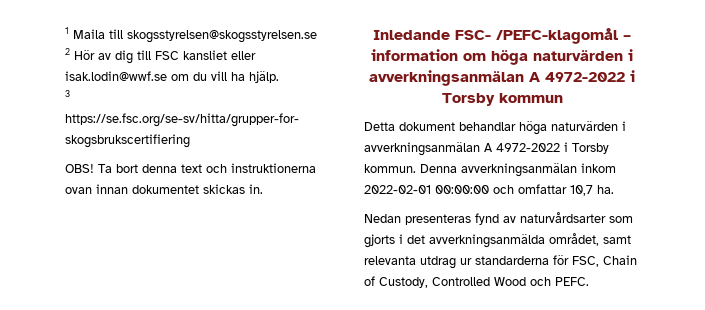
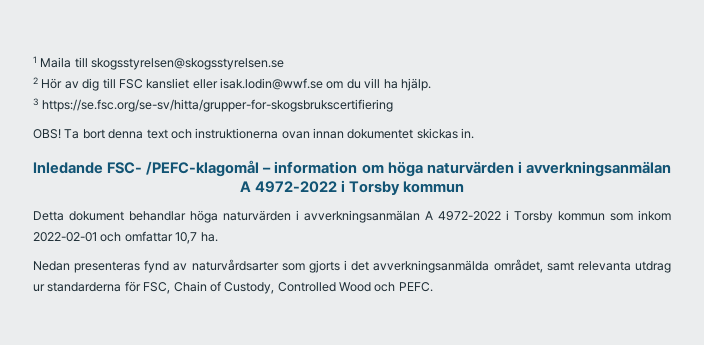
[364,163,577,177] kommun. Denna avverkningsanmälan -> [558,211,633,221] kommun som
[435,185,489,194] 00:00:00 -> (97, 237) none

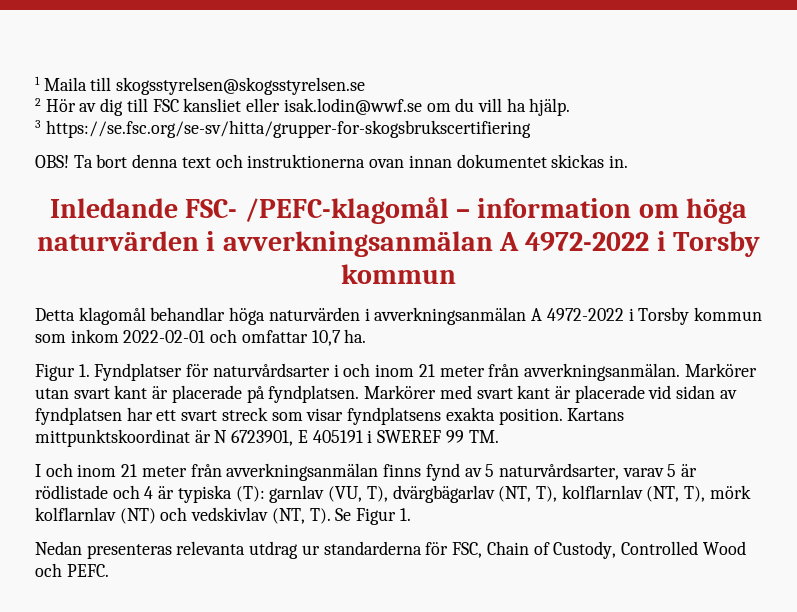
[69,211,124,221] dokument -> [78,307,146,325] klagomål
[33,259,574,273] Nedan presenteras fynd av naturvårdsarter som gjorts i det avverkningsanmälda området, samt -> [35,363,757,381] [35,385,737,403] [35,407,625,425] [35,429,499,447] [35,463,698,481] [35,485,751,503] [35,507,411,525] [35,541,172,559] Figur 1. Fyndplatser för naturvårdsarter i och inom 21 meter från avverkningsanmälan. Markörer utan svart kant är placerade på fyndplatsen. Markörer med svart kant är placerade vid sidan av fyndplatsen har ett svart streck som visar fyndplatsens exakta position. Kartans mittpunktskoordinat är N 6723901, E 405191 i SWEREF 99 TM. // I och inom 21 meter från avverkningsanmälan finns fynd av 5 naturvårdsarter, varav 5 är rödlistade och 4 är typiska (T): garnlav (VU, T), dvärgbägarlav (NT, T), kolflarnlav (NT, T), mörk kolflarnlav (NT) och vedskivlav (NT, T). Se Figur 1. // Nedan presenteras

